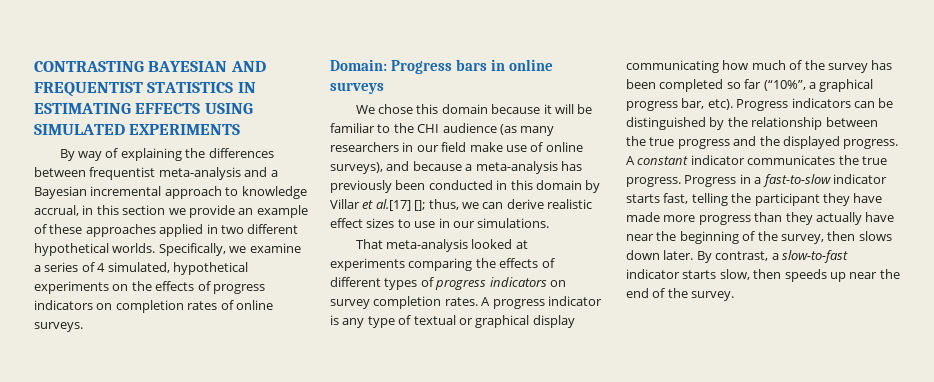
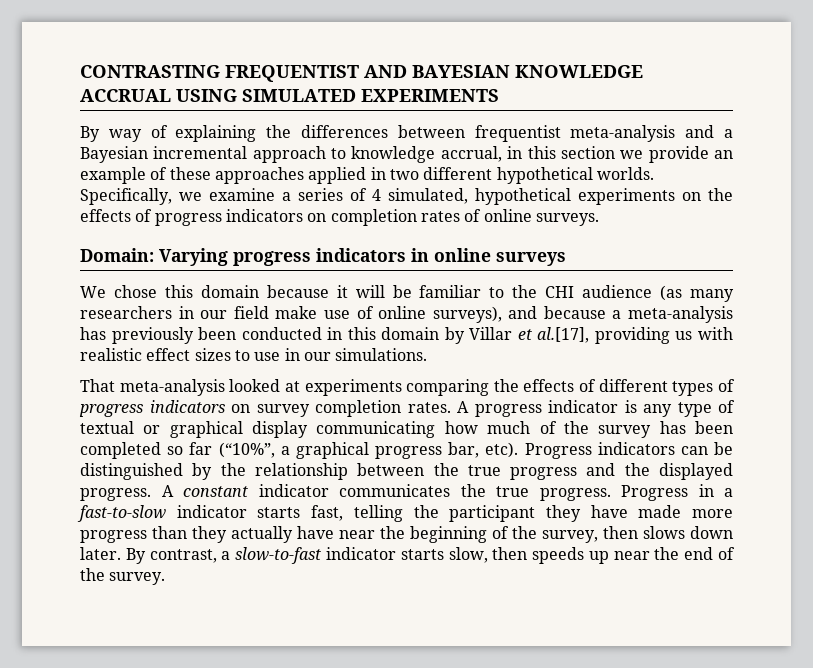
[148,61,266,72] [34,82,256,97] [34,103,201,114] BAYESIAN AND FREQUENTIST STATISTICS IN ESTIMATING EFFECTS -> [225,65,643,82] [80,89,171,102] FREQUENTIST AND BAYESIAN KNOWLEDGE ACCRUAL
[391,59,488,74] Progress bars -> [159,248,406,266] Varying progress indicators
[375,199,544,211] al.[17] []; thus, we can derive -> [537,327,734,344] al.[17], providing us with

